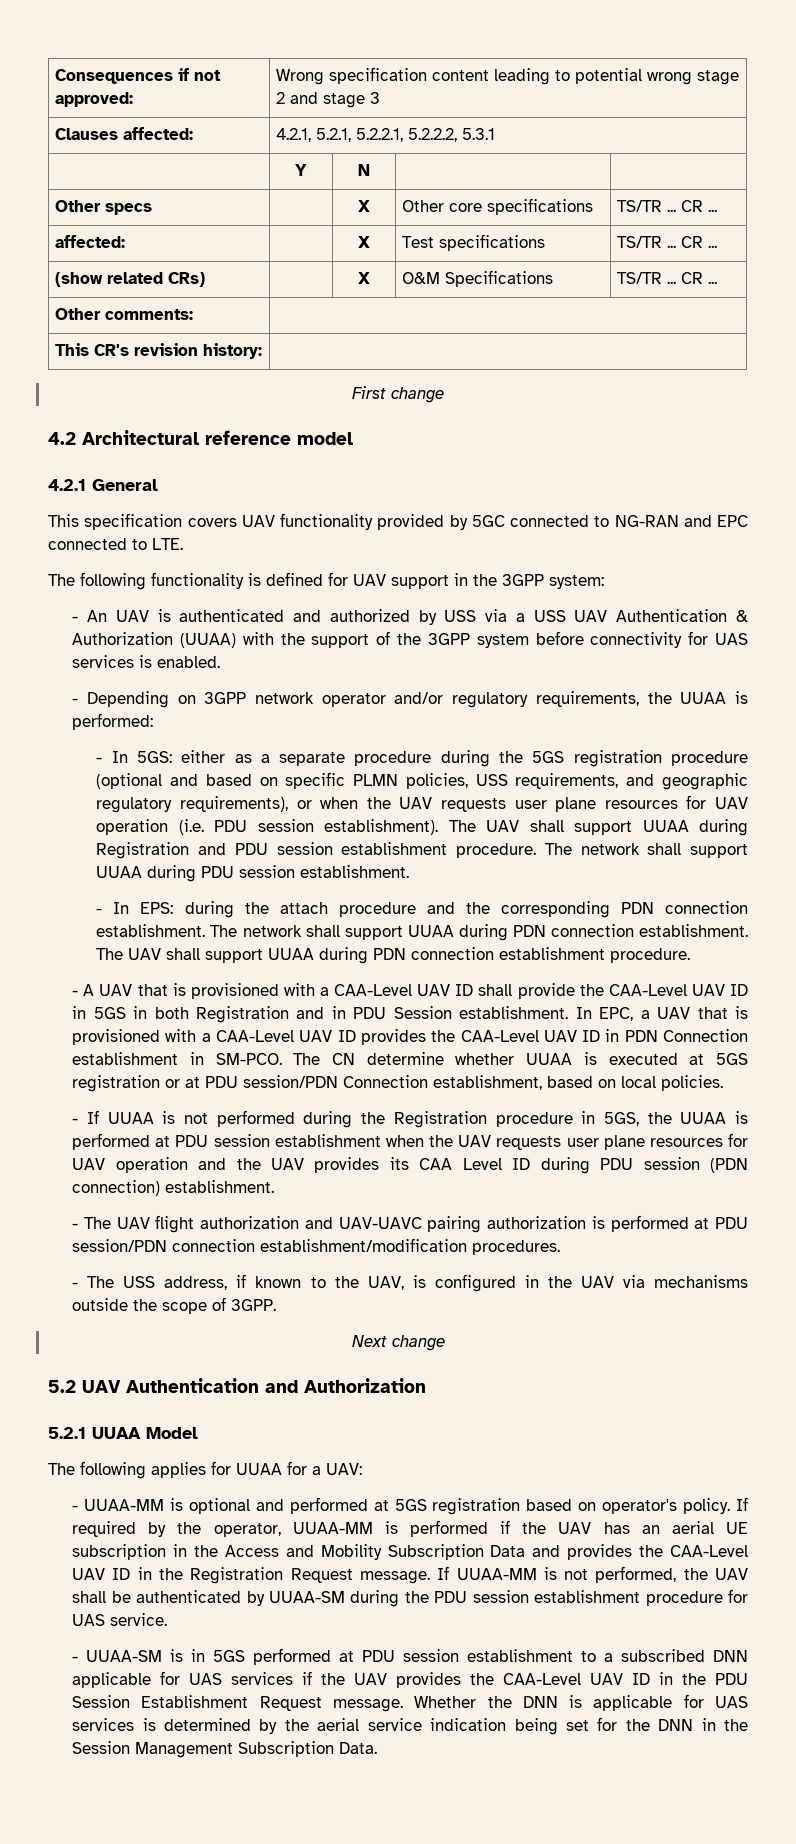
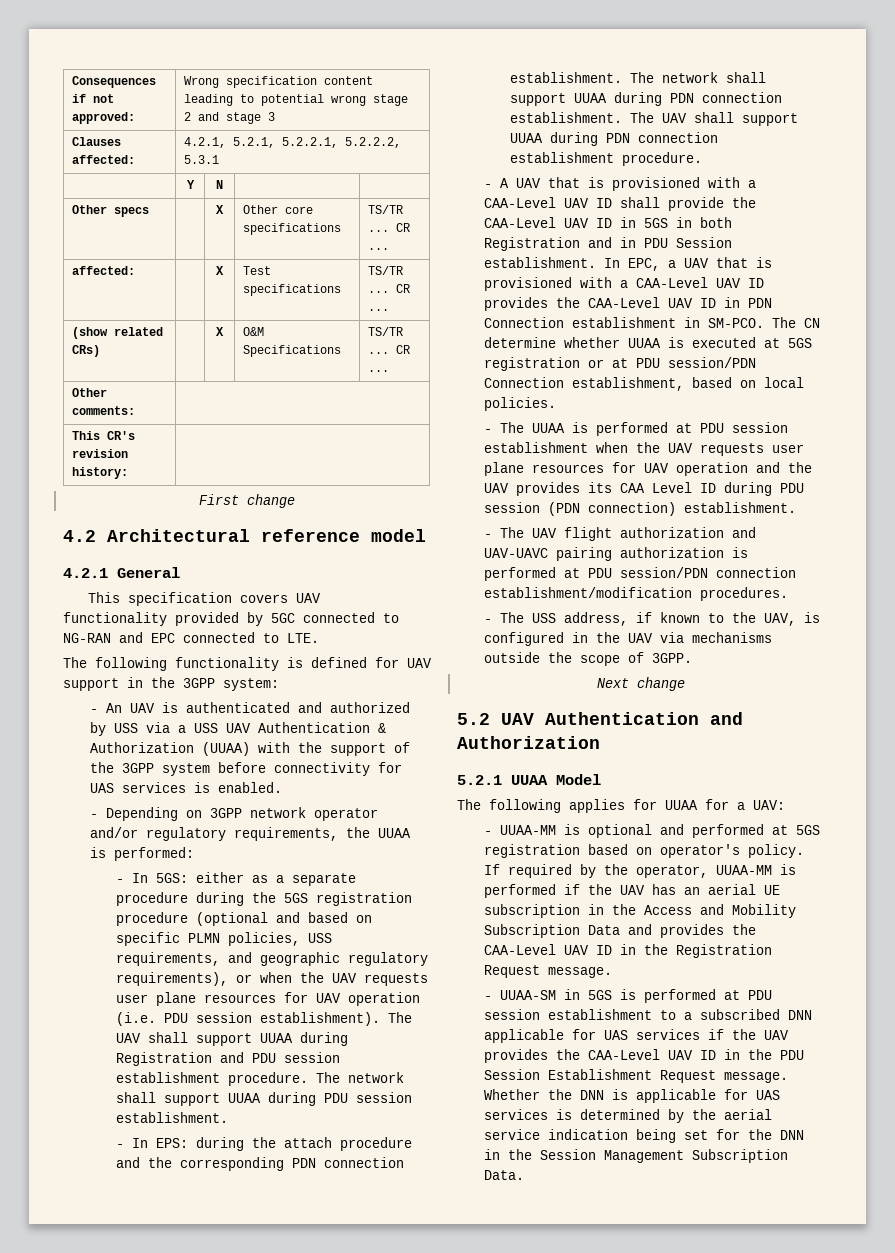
[86,1110,672,1128] If UUAA is not performed during the Registration procedure in 5GS, the -> [499,422,524,433] The
[437,1566,749,1583] [72,1589,748,1607] [72,1613,168,1626] If UUAA-MM is not performed, the UAV shall be authenticated by UUAA-SM during the PDU session establishment procedure for UAS service. -> (612, 972) none
[170,1649,246,1662] is in 5GS -> [563,989,636,1000] in 5GS is

